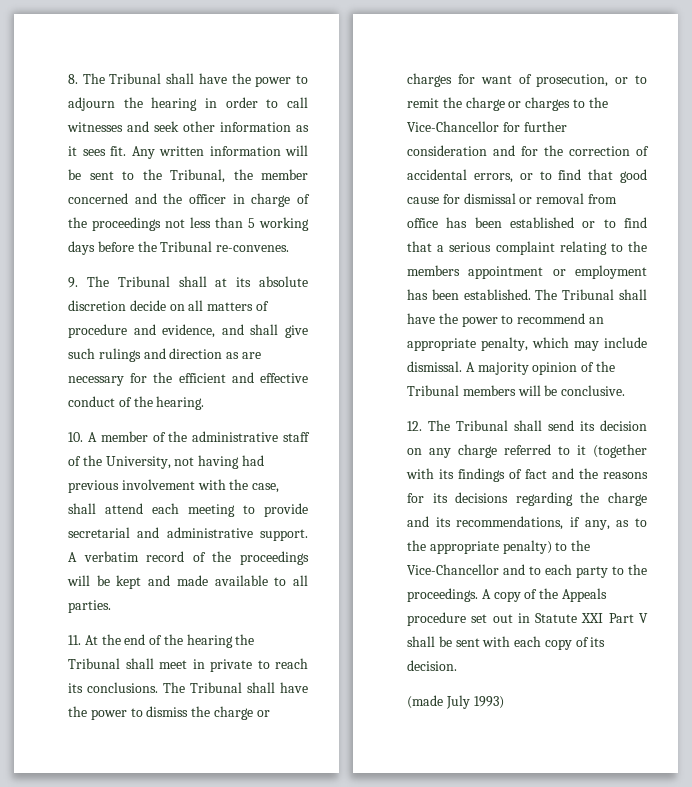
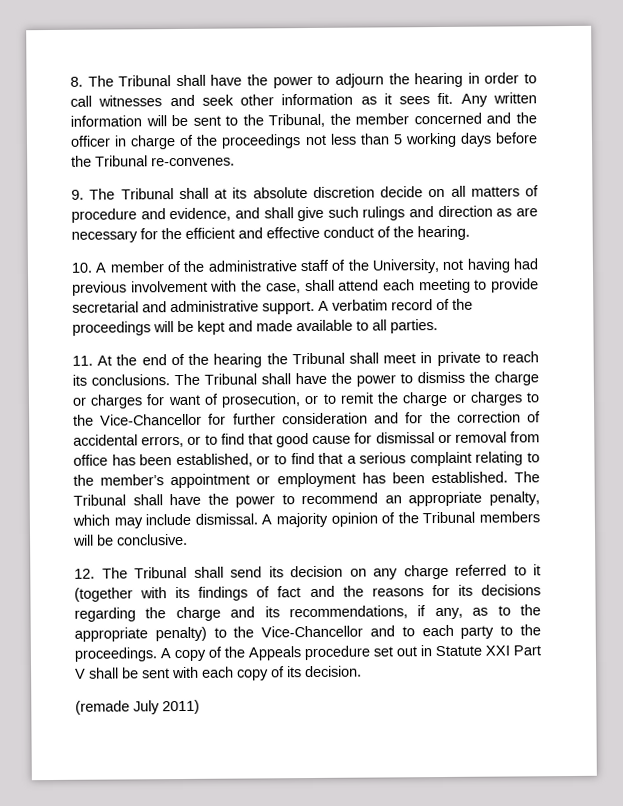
[510,217,574,228] established -> [175,453,253,468] established,
[407,265,460,276] members -> [100,474,165,486] member’s
[407,695,504,709] (made July 1993) -> [75,699,200,715] (remade July 2011)

